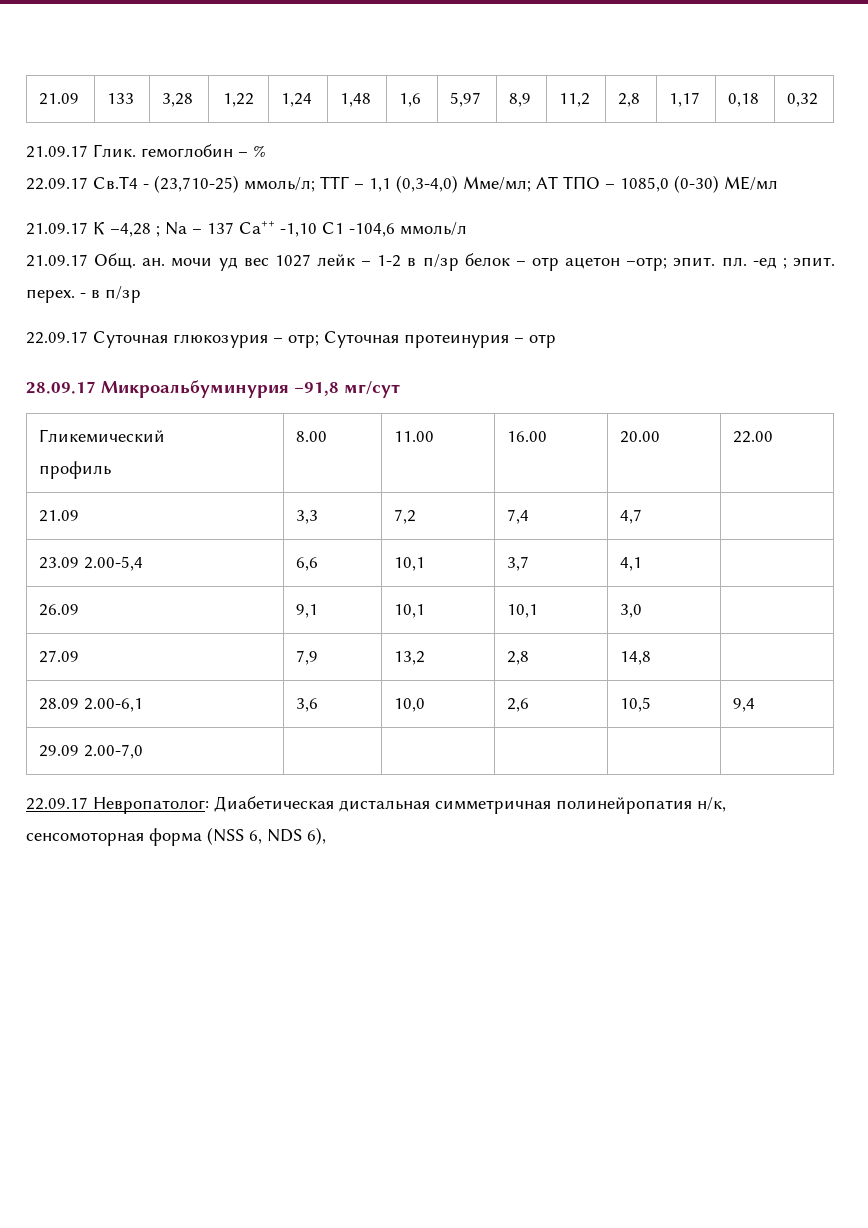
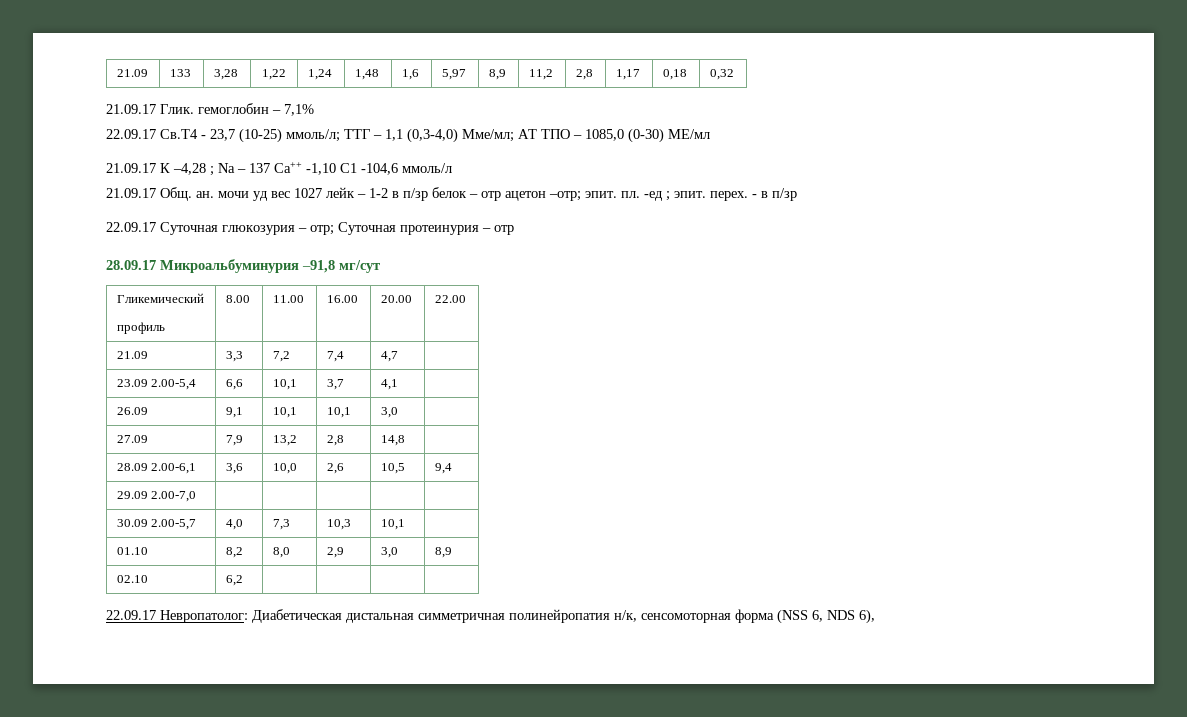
[253,145,266,157] % -> [284,104,314,116] 7,1%
[154,175,239,193] (23,710-25) -> [210,128,282,143] 23,7 (10-25)
(144, 751) none -> [116,519,197,530] [225,519,243,530] [272,519,290,530] [326,519,351,530] [380,519,405,530] [116,547,148,555] [225,547,243,558] [272,547,290,558] [326,547,344,558] [380,547,398,558] [434,547,452,558] [116,575,148,583] [225,575,243,586] // 30.09 2.00-5,7 | 4,0 | 7,3 | 10,3 | 10,1 | // 01.10 | 8,2 | 8,0 | 2,9 | 3,0 | 8,9 // 02.10 | 6,2 | | | |

